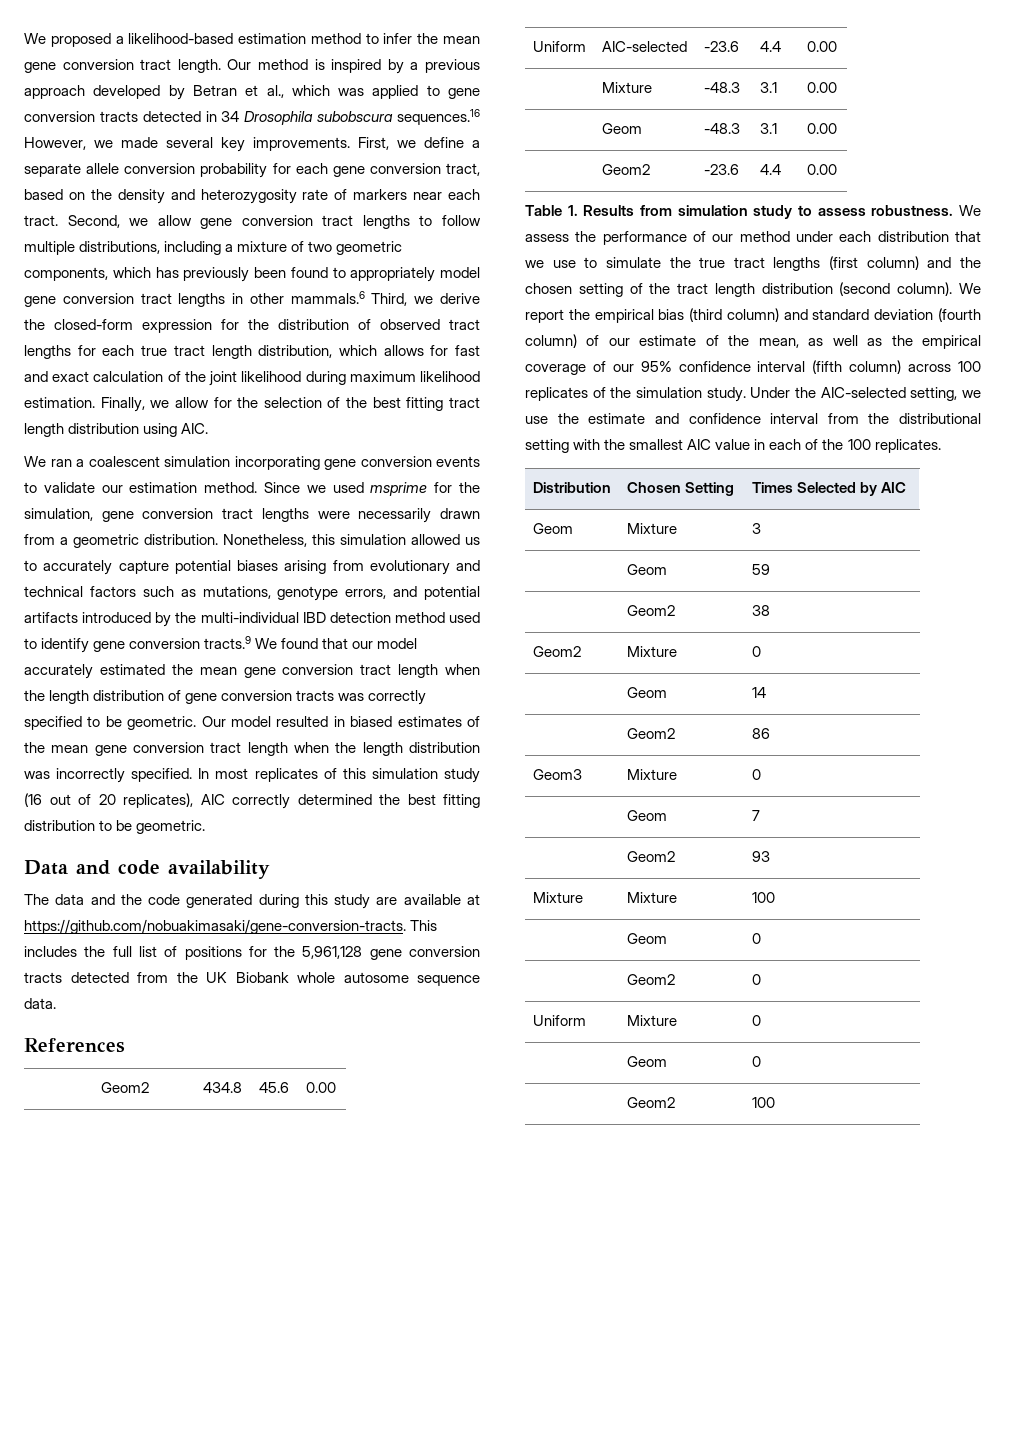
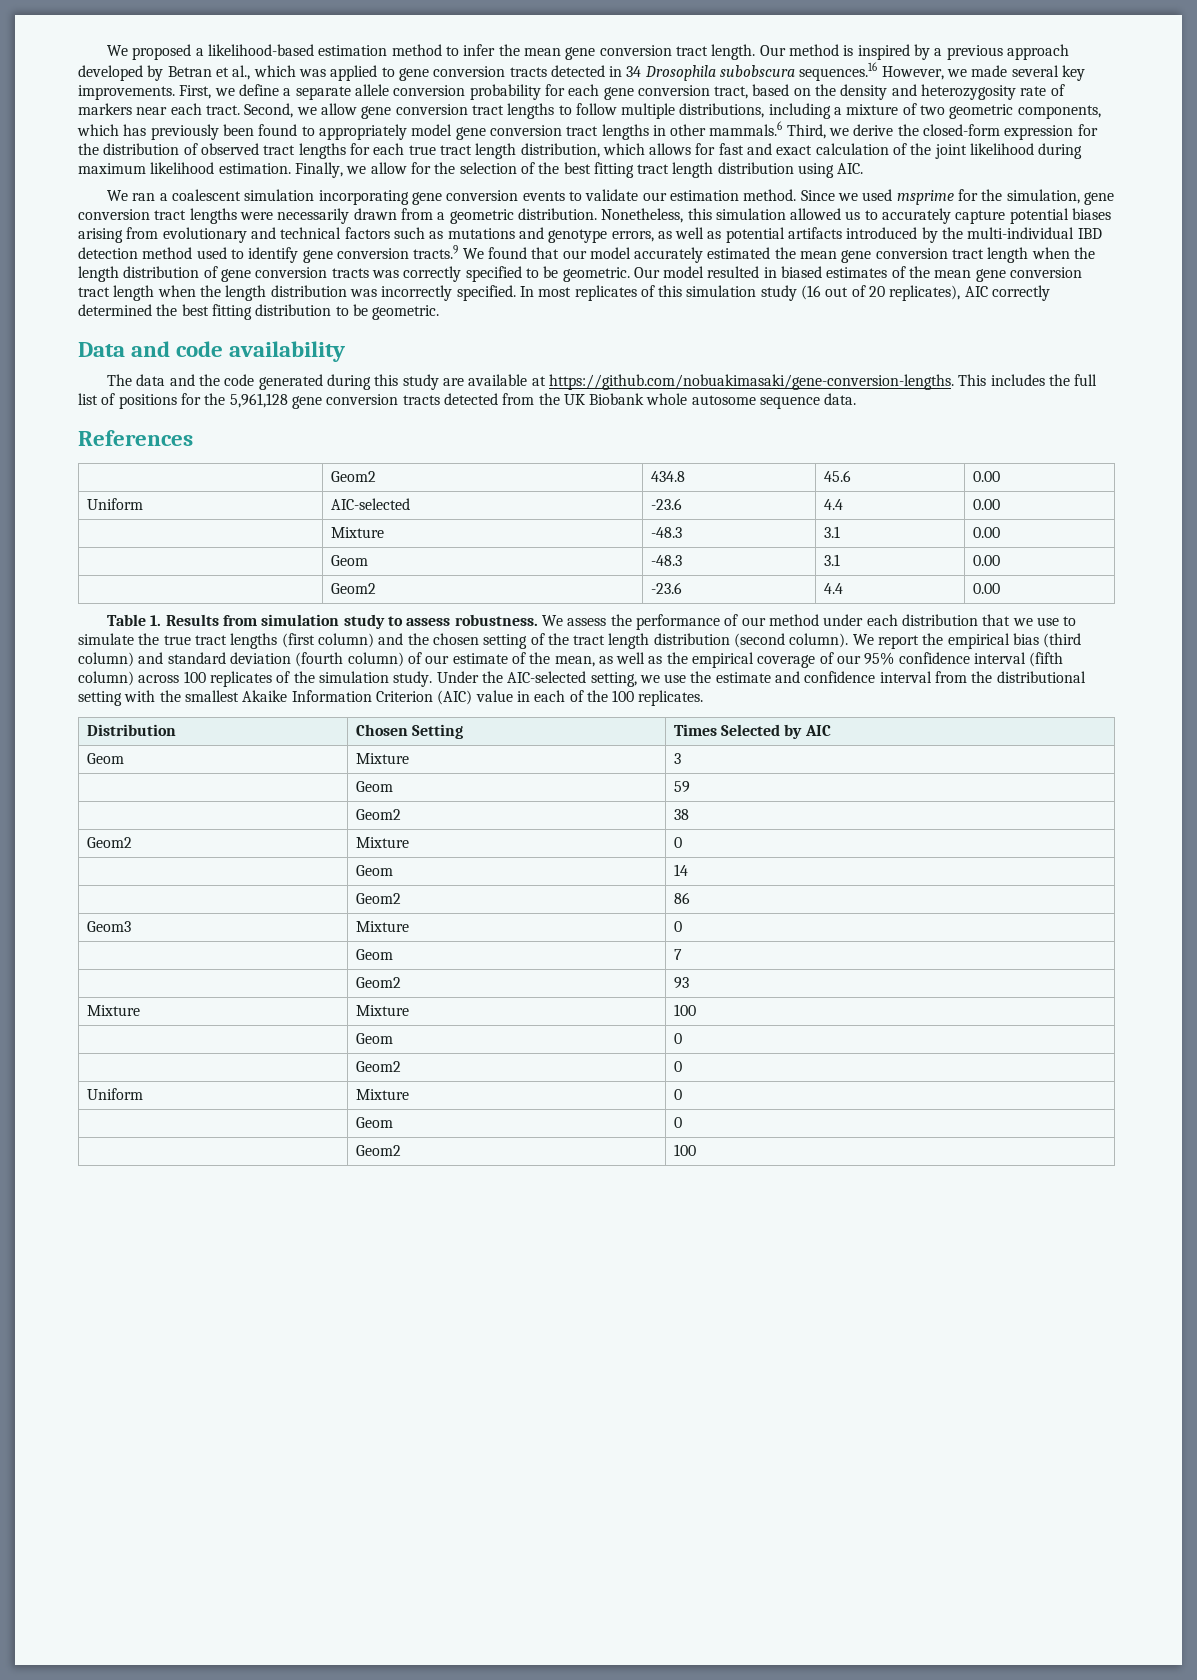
[202,586,418,601] mutations, genotype errors, and -> [447,227,722,243] mutations and genotype errors, as well as
[24,919,406,934] https://github.com/nobuakimasaki/gene-conversion-tracts. -> [548,374,954,390] https://github.com/nobuakimasaki/gene-conversion-lengths.
[687,439,712,450] AIC -> [242,690,473,705] Akaike Information Criterion (AIC)

